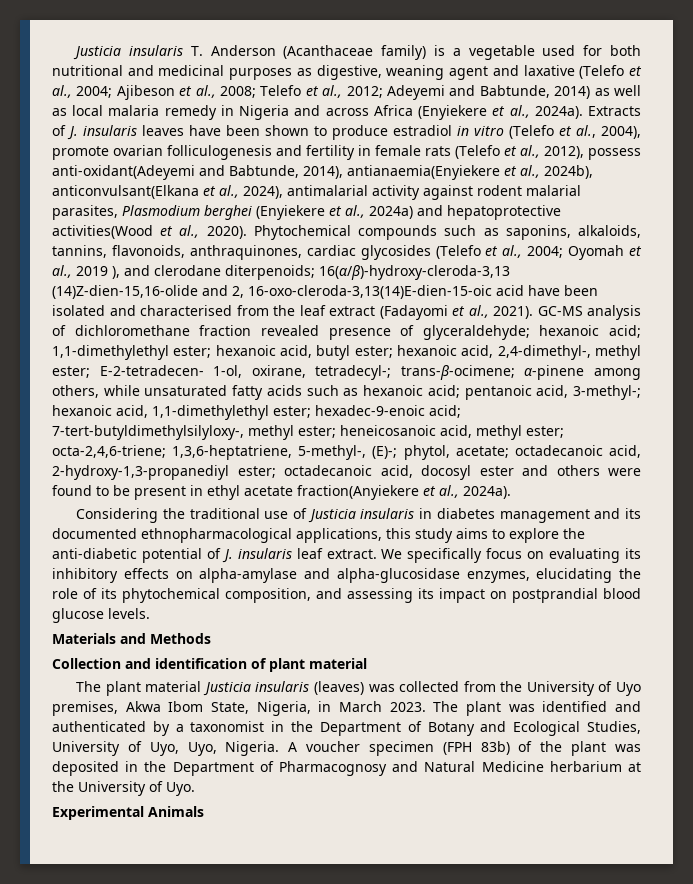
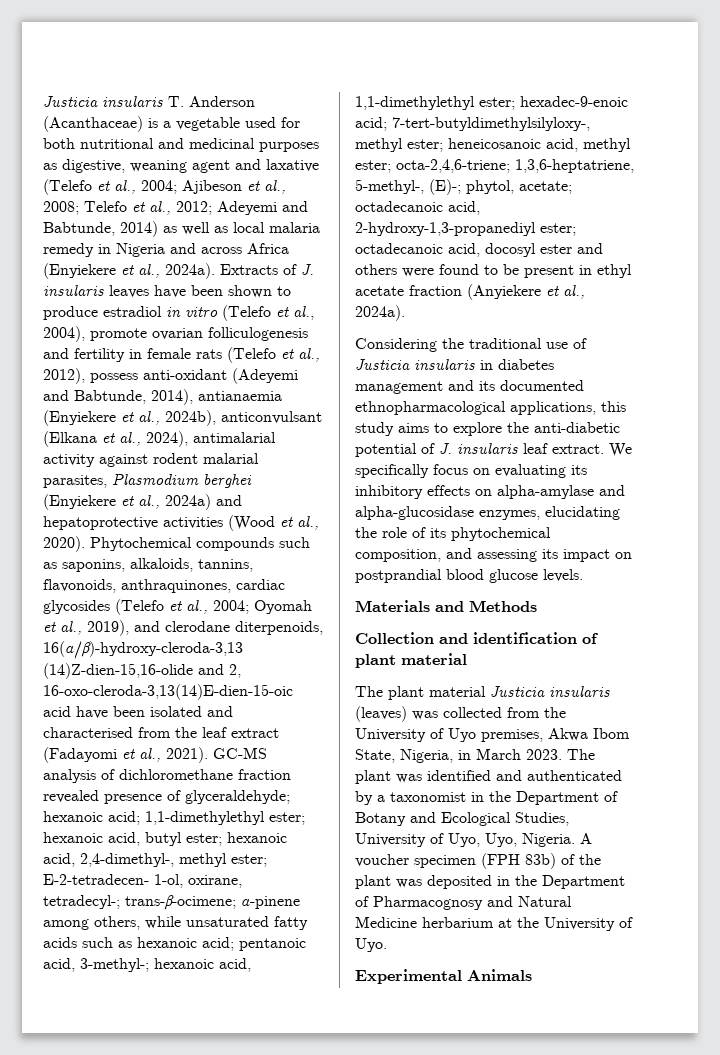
[283,45,427,60] (Acanthaceae family) -> [43,116,143,132] (Acanthaceae)
[52,165,195,180] anti-oxidant(Adeyemi -> [143,368,298,384] anti-oxidant (Adeyemi
[347,165,500,180] antianaemia(Enyiekere -> [198,391,282,401] [43,410,116,426] antianaemia (Enyiekere
[52,185,199,199] anticonvulsant(Elkana -> [221,411,322,424] [43,431,97,447] anticonvulsant (Elkana
[52,225,153,239] activities(Wood -> [163,515,275,531] activities (Wood
[76,266,120,279] 2019 ), -> [87,620,129,636] 2019),
[225,265,315,280] diterpenoids; -> [235,621,323,635] diterpenoids,
[297,485,419,500] fraction(Anyiekere -> [409,284,541,300] fraction (Anyiekere

